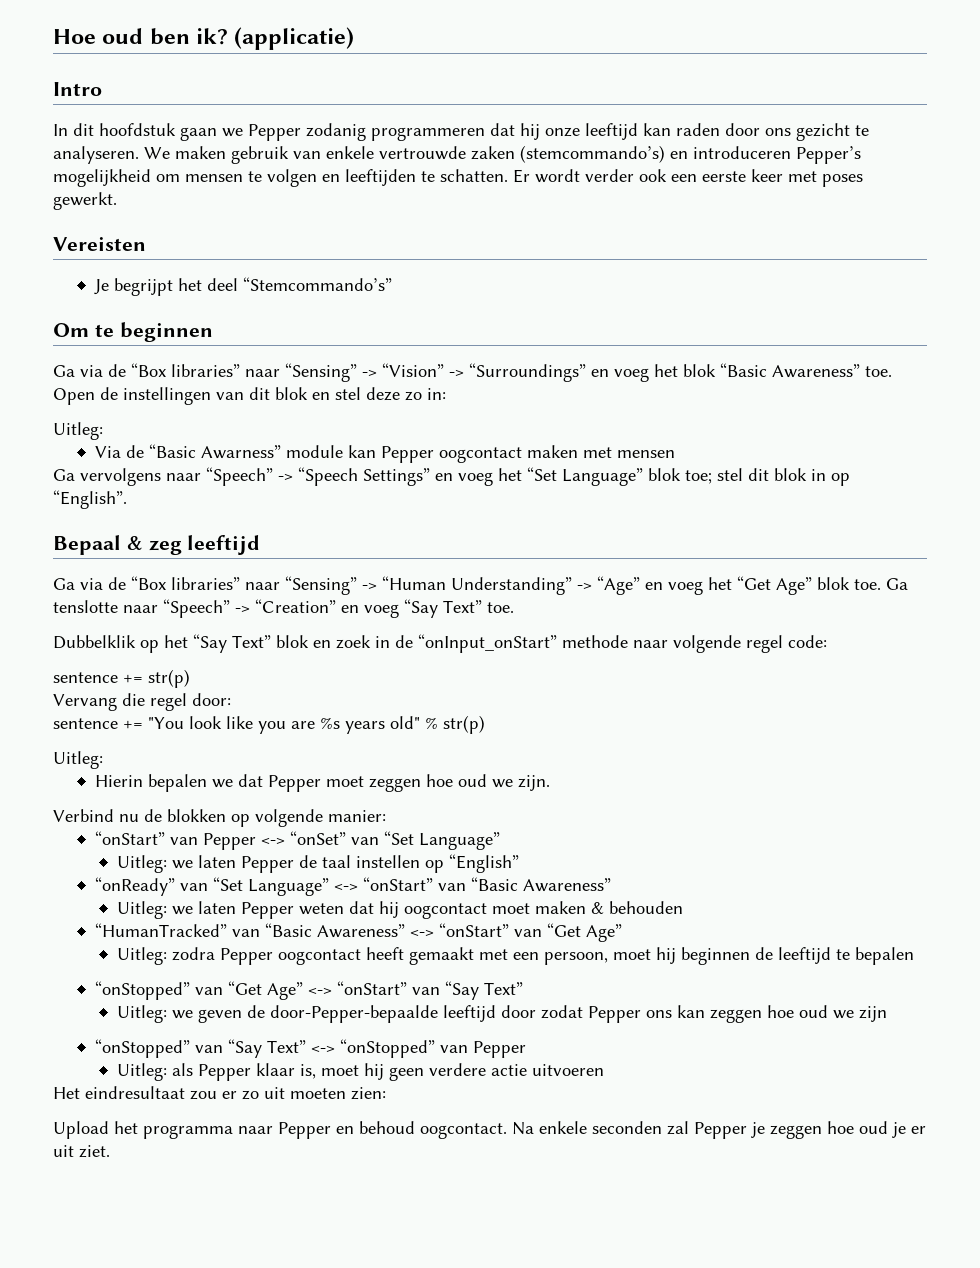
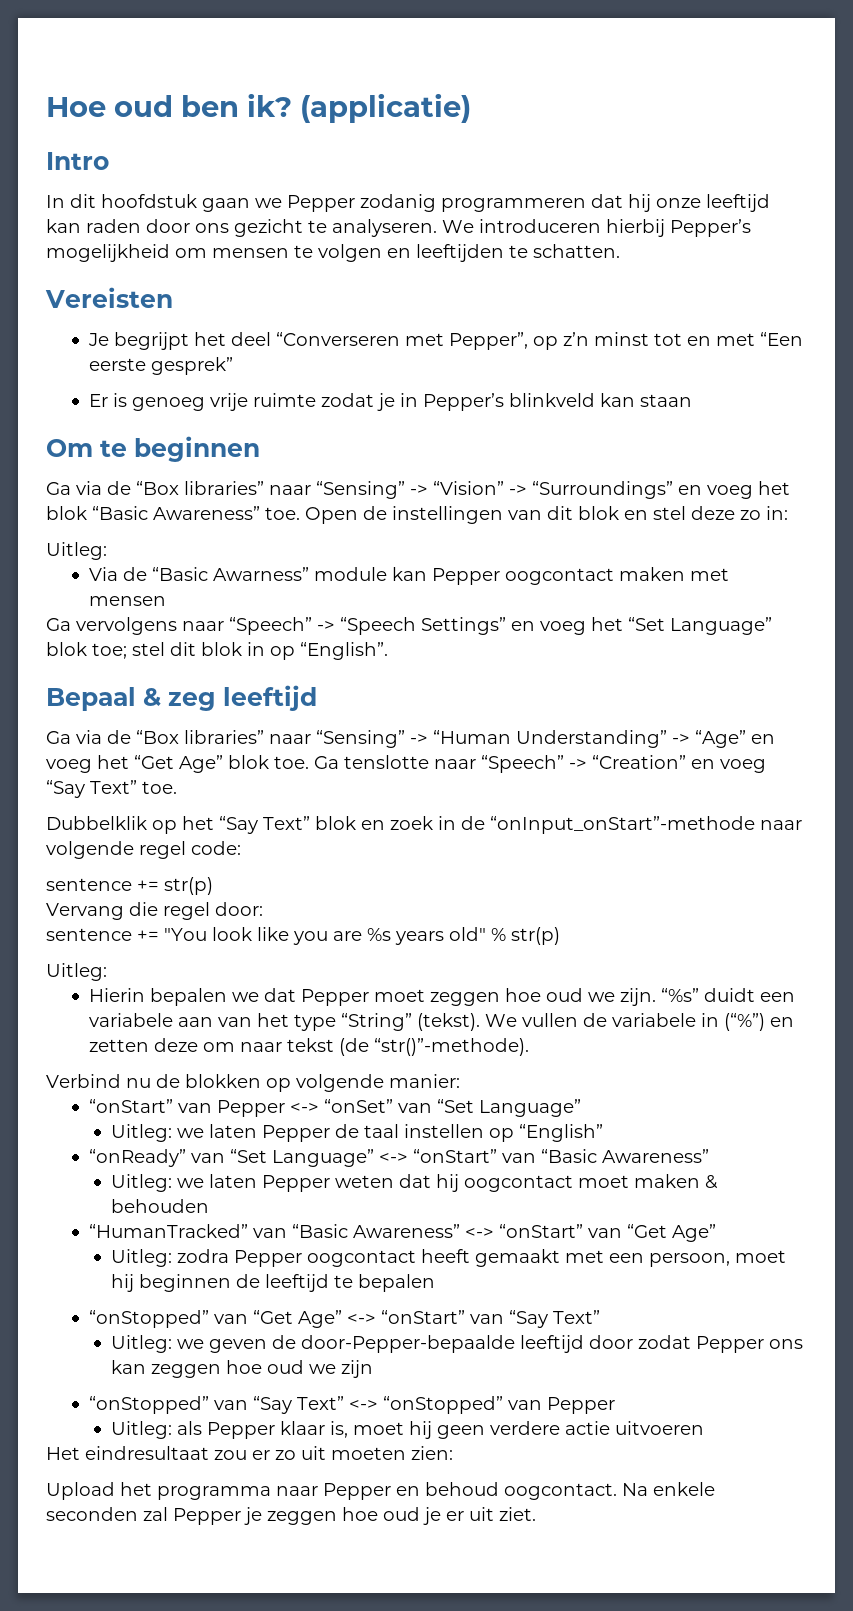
[175,145,791,164] maken gebruik van enkele vertrouwde zaken (stemcommando’s) en introduceren -> [479,219,665,237] introduceren hierbij
[513,169,863,187] [53,192,117,210] Er wordt verder ook een eerste keer met poses gewerkt. -> (620, 251) none
[243,277,393,291] “Stemcommando’s” -> [275,332,803,350] [88,357,233,375] [88,393,692,411] “Converseren met Pepper”, op z’n minst tot en met “Een eerste gesprek” // Er is genoeg vrije ruimte zodat je in Pepper’s blinkveld kan staan
[418,634,628,653] “onInput_onStart” methode -> [490,816,755,834] “onInput_onStart”-methode
(551, 783) none -> [660,988,795,1002] [88,1013,794,1031] [88,1038,529,1056] “%s” duidt een variabele aan van het type “String” (tekst). We vullen de variabele in (“%”) en zetten deze om naar tekst (de “str()”-methode).

